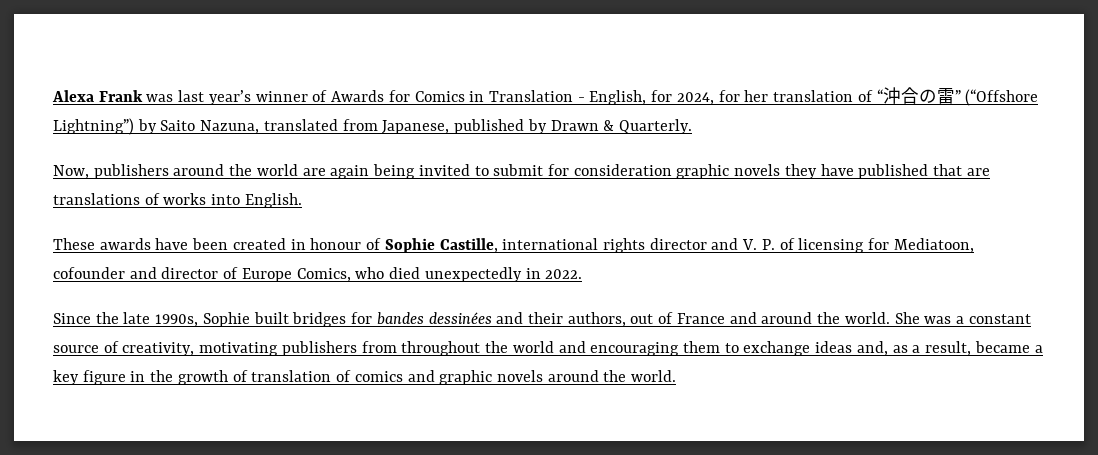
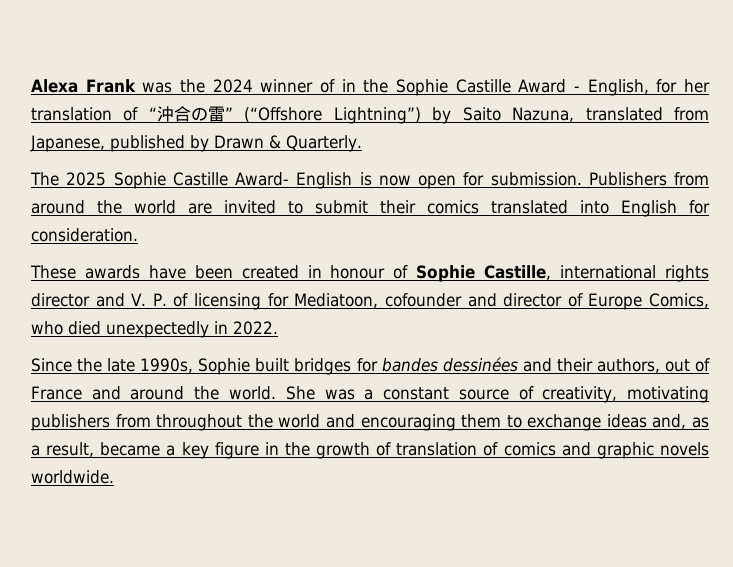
[178,90,573,105] last year’s winner of Awards for Comics in Translation -> [179,79,567,96] the 2024 winner of in the Sophie Castille Award
[676,90,740,105] 2024, for -> (678, 86) none
[53,164,169,179] Now, publishers -> [30,172,709,189] The 2025 Sophie Castille Award- English is now open for submission. Publishers from
[330,164,416,179] again being -> (212, 208) none
[547,164,990,179] [53,193,302,208] for consideration graphic novels they have published that are translations of works into English. -> [380,200,710,217] [31,228,138,242] their comics translated into English for consideration.
[547,370,677,382] around the world. -> [31,470,114,484] worldwide.

